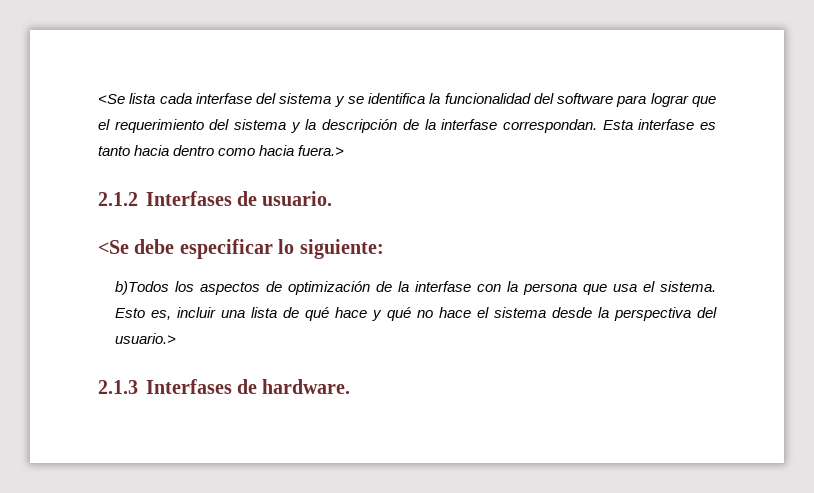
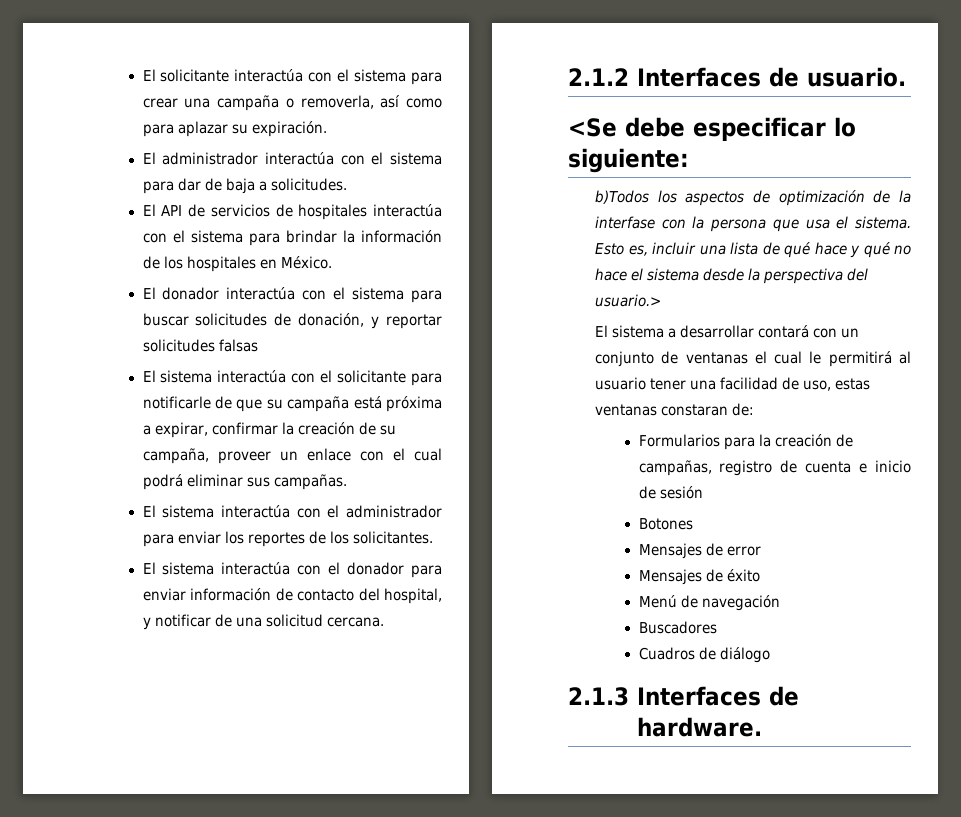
[98,93,716,107] [98,119,716,133] [98,145,345,156] <Se lista cada interfase del sistema y se identifica la funcionalidad del software para lograr que el requerimiento del sistema y la descripción de la interfase correspondan. Esta interfase es tanto hacia dentro como hacia fuera.> -> [142,69,442,85] [142,95,442,111] [142,121,327,137] [142,152,442,165] [142,178,347,194] [142,204,442,220] [142,230,442,246] [142,256,332,272] [142,287,442,303] [142,313,442,329] [142,339,258,352] [142,370,442,386] [142,396,442,412] [142,422,396,438] [142,448,442,464] [142,474,347,490] [142,505,442,518] [142,531,433,547] [142,562,442,578] [142,588,442,604] [142,614,384,630] El solicitante interactúa con el sistema para crear una campaña o removerla, así como para aplazar su expiración. // El administrador interactúa con el sistema para dar de baja a solicitudes. // El API de servicios de hospitales interactúa con el sistema para brindar la información de los hospitales en México. // El donador interactúa con el sistema para buscar solicitudes de donación, y reportar solicitudes falsas // El sistema interactúa con el solicitante para notificarle de que su campaña está próxima a expirar, confirmar la creación de su campaña, proveer un enlace con el cual podrá eliminar sus campañas. // El sistema interactúa con el administrador para enviar los reportes de los solicitantes. // El sistema interactúa con el donador para enviar información de contacto del hospital, y notificar de una solicitud cercana.
[145,191,232,206] Interfases -> [636,67,761,87] Interfaces
(176, 338) none -> [595,325,860,338] [595,351,911,367] [595,377,871,391] [595,403,755,416] [638,434,853,450] [638,460,911,476] [638,486,703,499] [638,518,693,530] [638,543,761,559] [638,569,760,585] [638,595,780,611] [638,621,717,634] [638,647,770,663] // El sistema a desarrollar contará con un conjunto de ventanas el cual le permitirá al usuario tener una facilidad de uso, estas ventanas constaran de: // Formularios para la creación de campañas, registro de cuenta e inicio de sesión // Botones // Mensajes de error // Mensajes de éxito // Menú de navegación // Buscadores // Cuadros de diálogo
[145,379,232,394] Interfases -> [636,686,761,706] Interfaces

